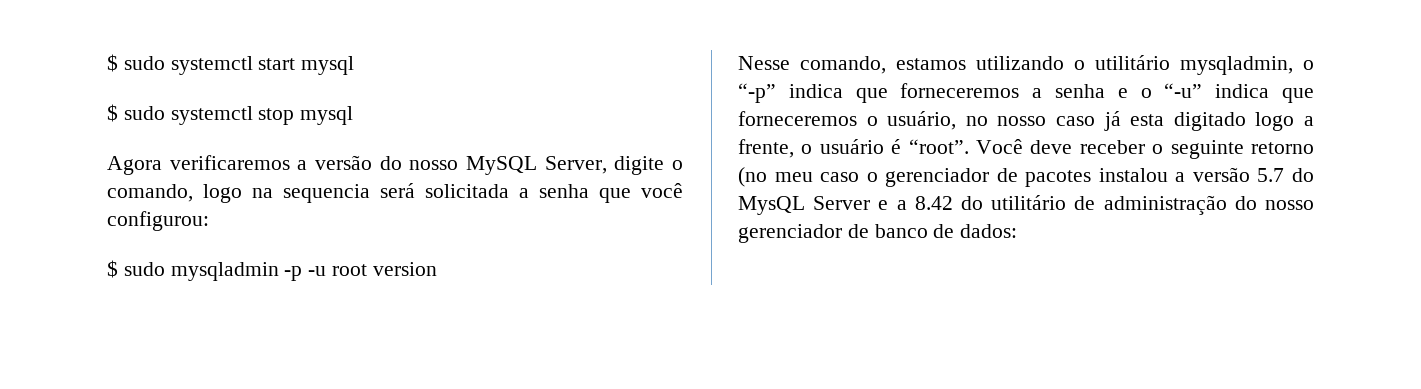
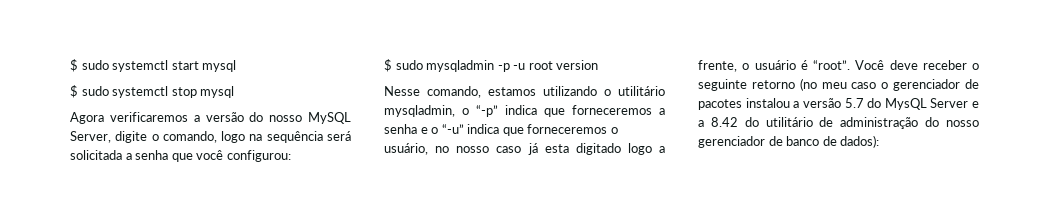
[283,184,370,203] sequencia -> [266,131,323,143] sequência
[960,224,1018,238] dados: -> [840,135,880,148] dados):

